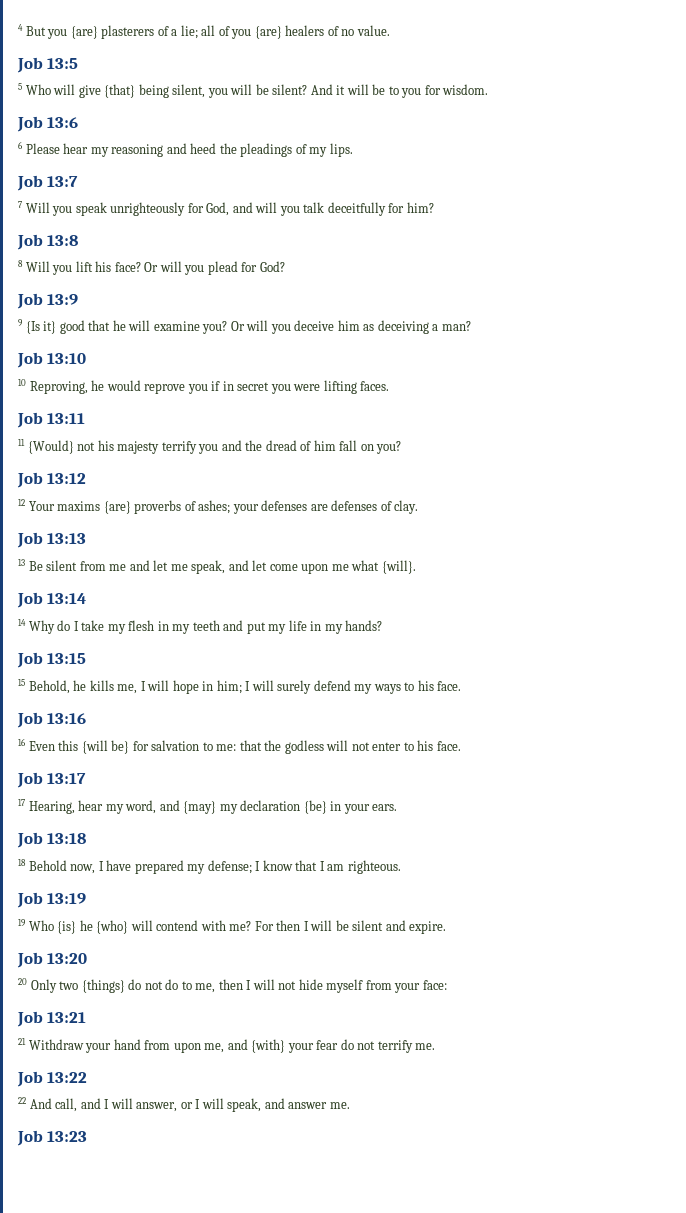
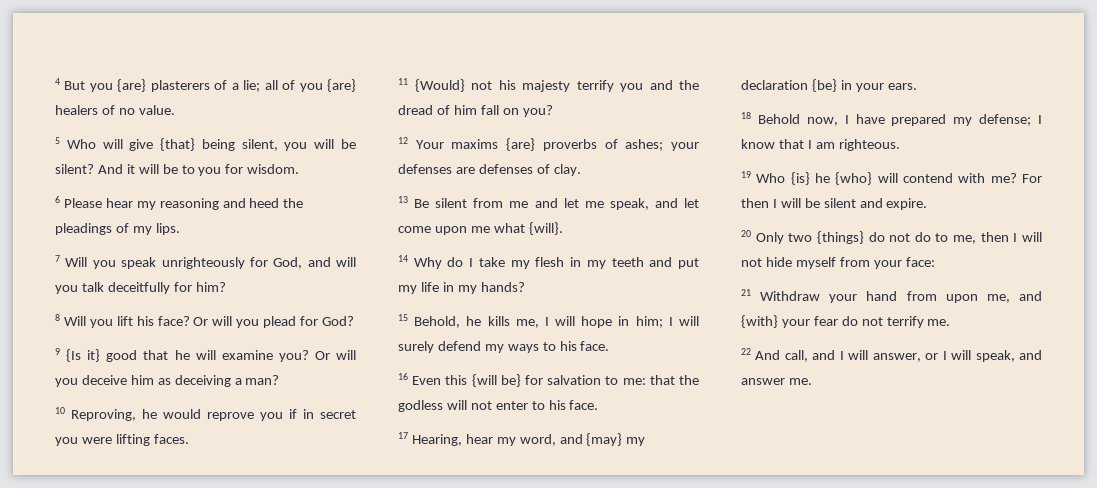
[17,57,79,73] // Job 13:5 -> (175, 110) none
[17,116,79,132] // Job 13:6 -> (300, 169) none
[17,175,79,191] // Job 13:7 -> (180, 229) none
[17,234,79,250] // Job 13:8 -> (226, 287) none
[17,293,79,309] // Job 13:9 -> (355, 321) none
[17,352,87,368] // Job 13:10 -> (280, 380) none
[17,412,86,428] // Job 13:11 -> (189, 439) none
[17,472,87,488] // Job 13:12 -> (553, 111) none
[17,532,87,548] // Job 13:13 -> (581, 170) none
[17,592,87,608] // Job 13:14 -> (563, 228) none
[17,652,87,668] // Job 13:15 -> (525, 287) none
[17,712,87,728] // Job 13:16 -> (610, 346) none
[17,772,87,788] // Job 13:17 -> (599, 405) none
[17,832,87,848] // Job 13:18 -> (917, 86) none
[17,892,87,908] // Job 13:19 -> (900, 145) none
[17,952,88,968] // Job 13:20 -> (928, 204) none
[17,1011,87,1027] // Job 13:21 -> (935, 262) none
[17,1071,88,1087] // Job 13:22 -> (951, 322) none
[17,1130,88,1146] // Job 13:23 -> (812, 381) none

